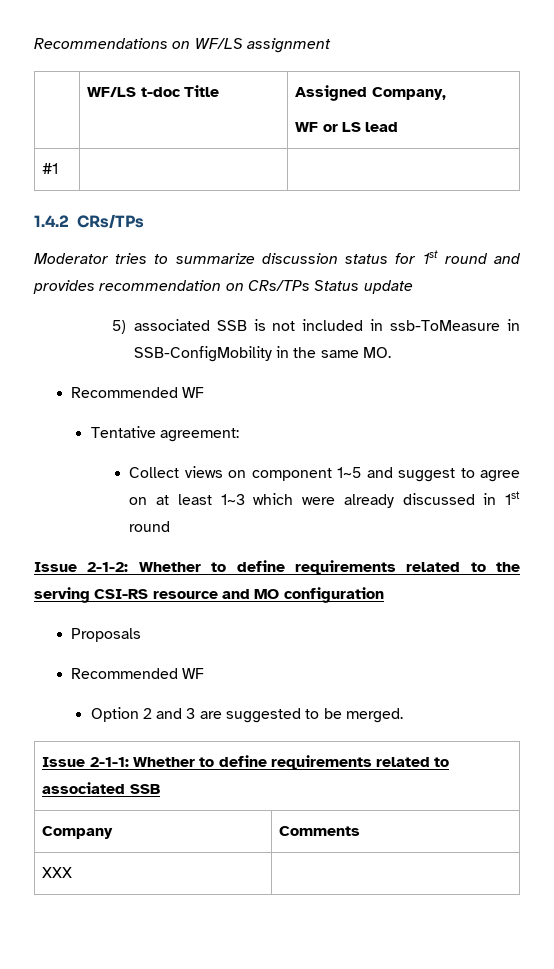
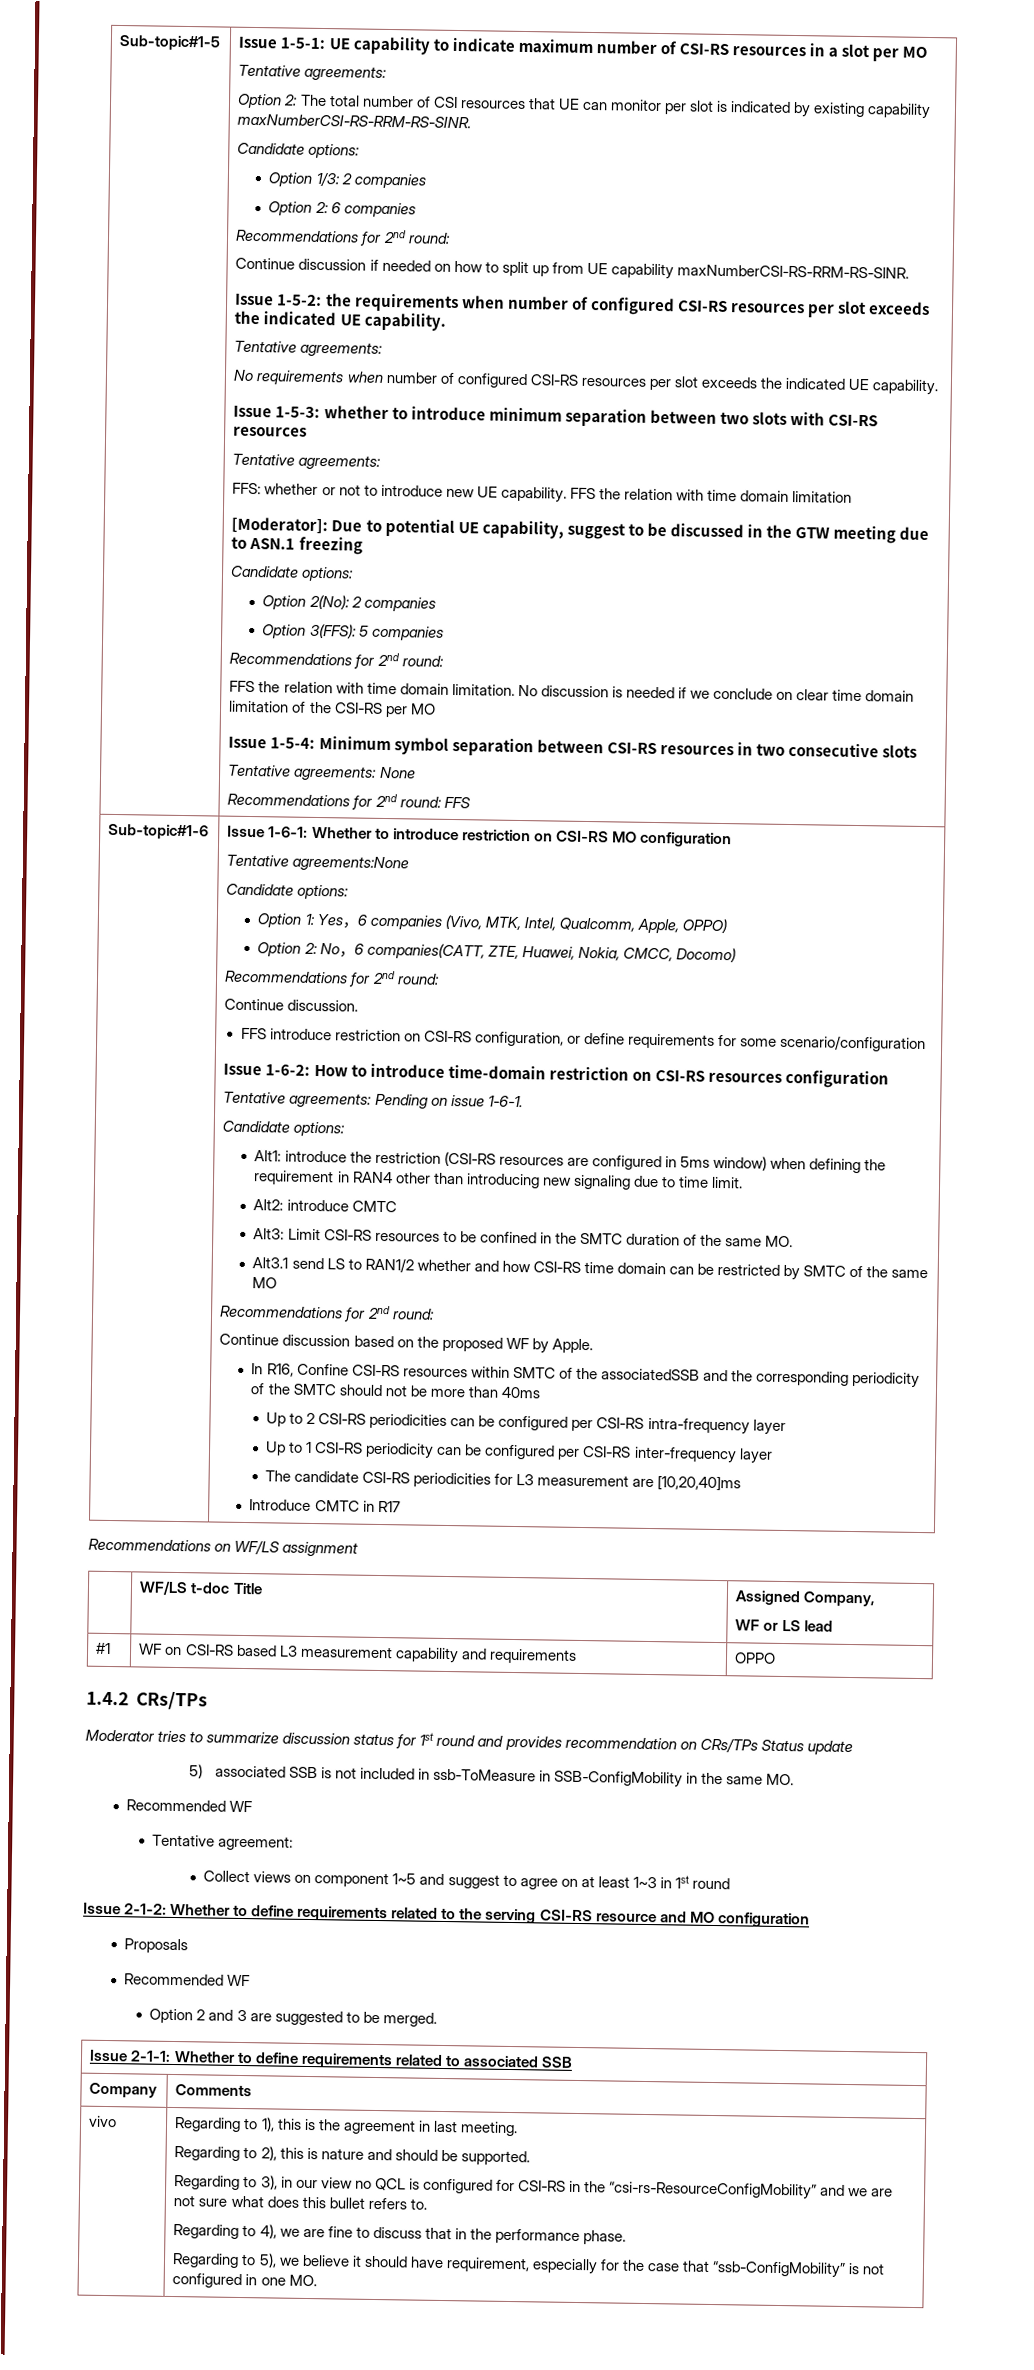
(34, 43) none -> [119,34,222,51] [238,36,929,62] [238,64,388,81] [237,93,932,120] [237,113,472,129] [237,142,361,159] [268,171,426,189] [268,201,416,218] [235,229,451,246] [235,257,910,280] [235,293,931,318] [234,310,446,331] [234,340,384,357] [233,369,939,396] [233,405,878,427] [233,426,308,437] [232,453,382,470] [232,482,853,503] [231,516,930,544] [231,536,363,555] [230,565,355,582] [262,594,436,612] [262,623,444,641] [229,652,444,669] [229,680,915,702] [228,700,436,718] [228,736,917,758] [228,764,416,781] [227,793,471,810] [108,823,210,840] [227,825,732,848] [226,854,410,872] [226,883,350,900] [257,913,727,934] [257,942,736,963] [224,970,440,987] [224,998,359,1012] [240,1027,927,1053] [223,1063,889,1089] [223,1091,523,1109] [222,1120,346,1137] [254,1150,887,1174] [253,1170,744,1190] [253,1199,397,1213] [253,1228,794,1248] [252,1257,929,1281] [252,1277,278,1289] [220,1305,435,1322] [219,1333,593,1354] [251,1363,921,1389] [250,1383,541,1399] [266,1412,786,1436] [265,1441,773,1464] [265,1470,742,1492] [249,1499,401,1513] Sub-topic#1-5 | Issue 1-5-1: UE capability to indicate maximum number of CSI-RS resources in a slot per MO // Tentative agreements: // Option 2: The total number of CSI resources that UE can monitor per slot is indicated by existing capability maxNumberCSI-RS-RRM-RS-SINR. // Candidate options: // Option 1/3: 2 companies // Option 2: 6 companies // Recommendations for 2nd round: // Continue discussion if needed on how to split up from UE capability maxNumberCSI-RS-RRM-RS-SINR. // Issue 1-5-2: the requirements when number of configured CSI-RS resources per slot exceeds the indicated UE capability. // Tentative agreements: // No requirements when number of configured CSI-RS resources per slot exceeds the indicated UE capability. // Issue 1-5-3: whether to introduce minimum separation between two slots with CSI-RS resources // Tentative agreements: // FFS: whether or not to introduce new UE capability. FFS the relation with time domain limitation // [Moderator]: Due to potential UE capability, suggest to be discussed in the GTW meeting due to ASN.1 freezing // Candidate options: // Option 2(No): 2 companies // Option 3(FFS): 5 companies // Recommendations for 2nd round: // FFS the relation with time domain limitation. No discussion is needed if we conclude on clear time domain limitation of the CSI-RS per MO // Issue 1-5-4: Minimum symbol separation between CSI-RS resources in two consecutive slots // Tentative agreements: None // Recommendations for 2nd round: FFS // Sub-topic#1-6 | Issue 1-6-1: Whether to introduce restriction on CSI-RS MO configuration // Tentative agreements:None // Candidate options: // Option 1: Yes，6 companies (Vivo, MTK, Intel, Qualcomm, Apple, OPPO) // Option 2: No，6 companies(CATT, ZTE, Huawei, Nokia, CMCC, Docomo) // Recommendations for 2nd round: // Continue discussion. // FFS introduce restriction on CSI-RS configuration, or define requirements for some scenario/configuration // Issue 1-6-2: How to introduce time-domain restriction on CSI-RS resources configuration // Tentative agreements: Pending on issue 1-6-1. // Candidate options: // Alt1: introduce the restriction (CSI-RS resources are configured in 5ms window) when defining the requirement in RAN4 other than introducing new signaling due to time limit. // Alt2: introduce CMTC // Alt3: Limit CSI-RS resources to be confined in the SMTC duration of the same MO. // Alt3.1 send LS to RAN1/2 whether and how CSI-RS time domain can be restricted by SMTC of the same MO // Recommendations for 2nd round: // Continue discussion based on the proposed WF by Apple. // In R16, Confine CSI-RS resources within SMTC of the associatedSSB and the corresponding periodicity of the SMTC should not be more than 40ms // Up to 2 CSI-RS periodicities can be configured per CSI-RS intra-frequency layer // Up to 1 CSI-RS periodicity can be configured per CSI-RS inter-frequency layer // The candidate CSI-RS periodicities for L3 measurement are [10,20,40]ms // Introduce CMTC in R17 //
(59, 168) | -> [138,1643,577,1664] [734,1652,777,1664] WF on CSI-RS based L3 measurement capability and requirements | OPPO
[253,493,475,508] which were already discussed -> (657, 1882) none
[42,867,73,878] XXX | -> [88,2115,118,2128] [174,2117,518,2137] [174,2146,530,2166] [174,2175,894,2200] [173,2195,427,2210] [173,2224,627,2245] [172,2253,886,2278] [172,2273,317,2289] vivo | Regarding to 1), this is the agreement in last meeting. // Regarding to 2), this is nature and should be supported. // Regarding to 3), in our view no QCL is configured for CSI-RS in the “csi-rs-ResourceConfigMobility” and we are not sure what does this bullet refers to. // Regarding to 4), we are fine to discuss that in the performance phase. // Regarding to 5), we believe it should have requirement, especially for the case that “ssb-ConfigMobility” is not configured in one MO.

